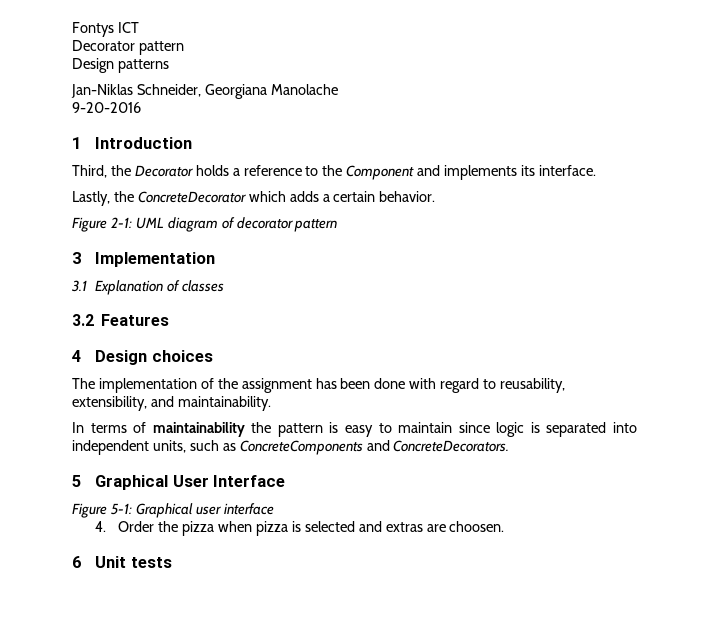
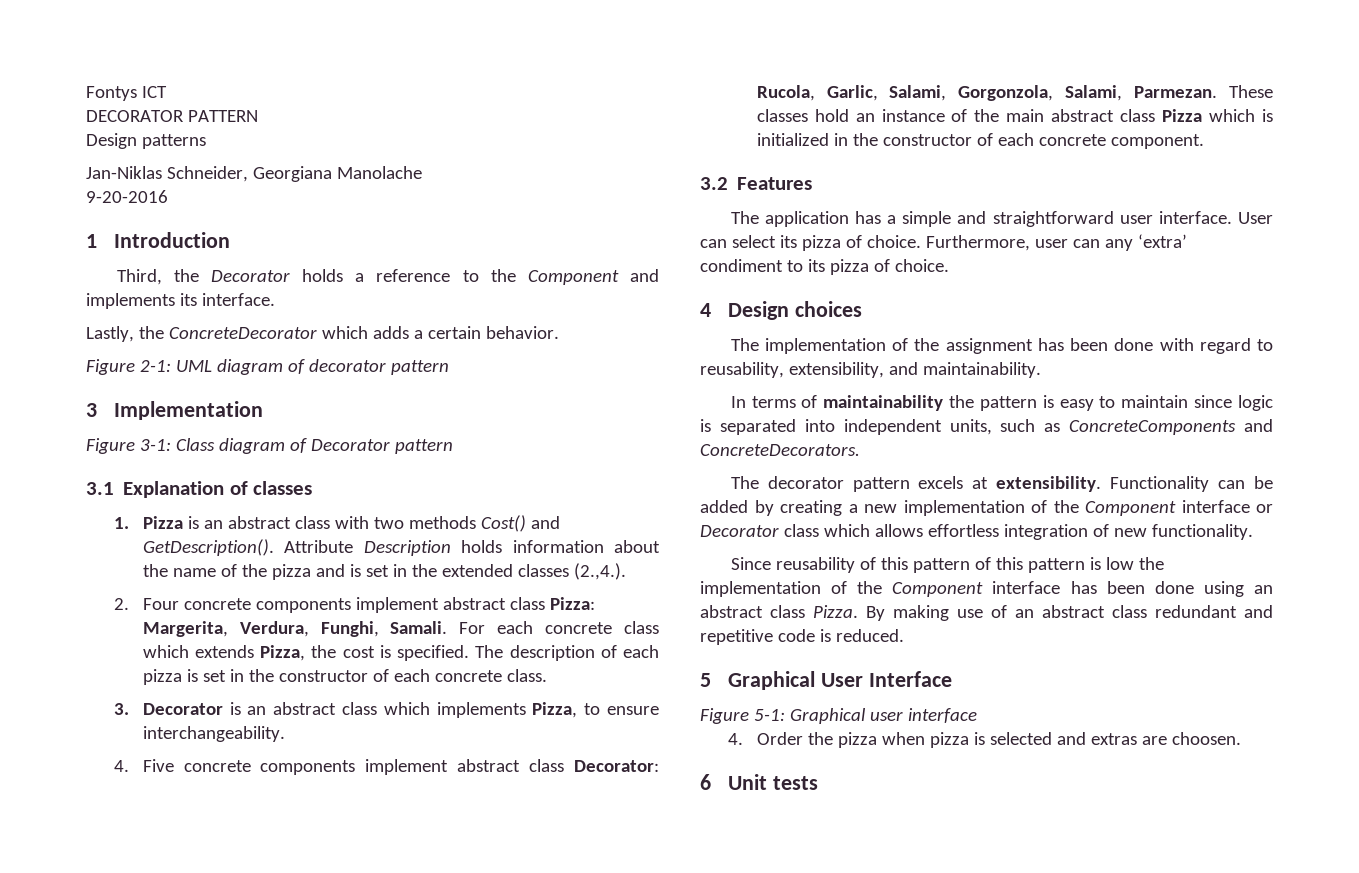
[72,40,184,55] Decorator pattern -> [86,110,258,122] DECORATOR PATTERN
[71,280,224,295] [72,314,170,326] 3.1 Explanation of classes // 3.2 Features -> [86,438,453,454] [86,481,313,498] [114,515,560,532] [142,539,660,556] [142,563,626,580] [114,597,595,613] [142,621,660,637] [142,645,659,661] [142,669,547,685] [114,702,659,718] [142,726,285,742] [114,759,659,775] [756,85,1273,101] [756,109,1273,122] [756,133,1204,149] [700,177,813,190] [730,211,1273,227] [700,234,1187,251] [700,259,949,275] Figure 3-1: Class diagram of Decorator pattern // 3.1 Explanation of classes // 1. Pizza is an abstract class with two methods Cost() and GetDescription(). Attribute Description holds information about the name of the pizza and is set in the extended classes (2.,4.). // 2. Four concrete components implement abstract class Pizza: Margerita, Verdura, Funghi, Samali. For each concrete class which extends Pizza, the cost is specified. The description of each pizza is set in the constructor of each concrete class. // 3. Decorator is an abstract class which implements Pizza, to ensure interchangeability. // 4. Five concrete components implement abstract class Decorator: Rucola, Garlic, Salami, Gorgonzola, Salami, Parmezan. These classes hold an instance of the main abstract class Pizza which is initialized in the constructor of each concrete component. // 3.2 Features // The application has a simple and straightforward user interface. User can select its pizza of choice. Furthermore, user can any ‘extra’ condiment to its pizza of choice.
(510, 446) none -> [730,476,1273,492] [700,500,1273,516] [700,524,1253,540] [730,557,1164,573] [700,581,1273,597] [700,605,1273,621] [700,629,904,645] // The decorator pattern excels at extensibility. Functionality can be added by creating a new implementation of the Component interface or Decorator class which allows effortless integration of new functionality. // Since reusability of this pattern of this pattern is low the implementation of the Component interface has been done using an abstract class Pizza. By making use of an abstract class redundant and repetitive code is reduced.

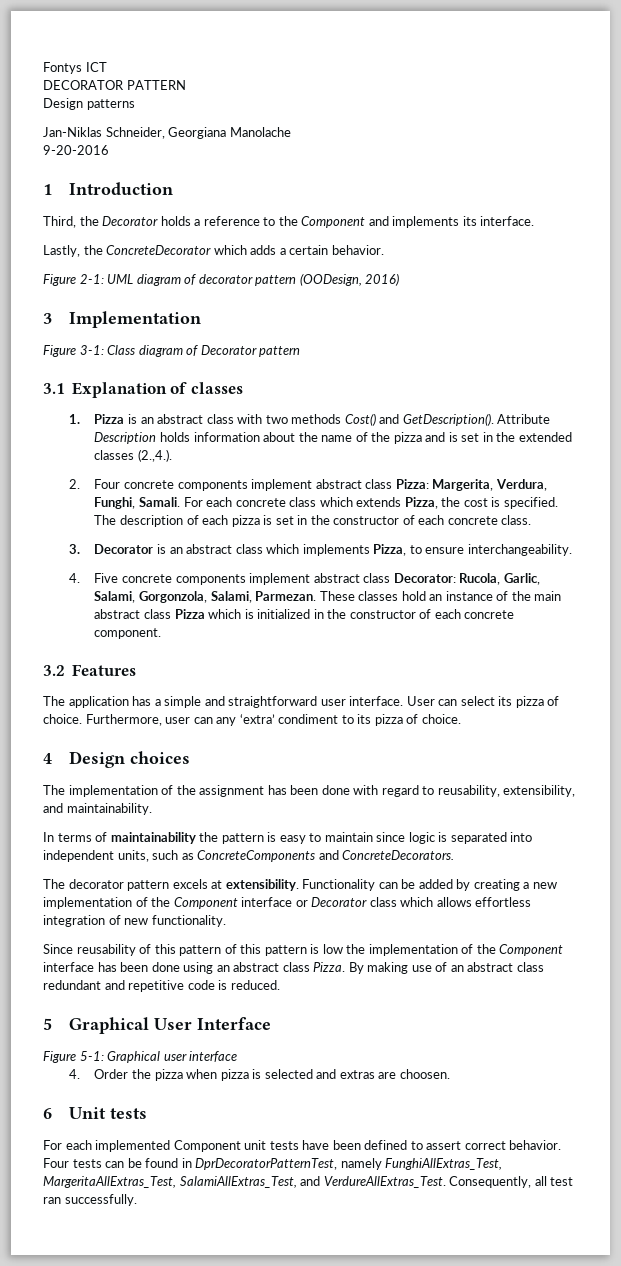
(449, 367) none -> [299,273,400,286] (OODesign, 2016)
(819, 783) none -> [43,1140,562,1152] [43,1158,503,1170] [43,1176,574,1188] [43,1194,137,1206] // For each implemented Component unit tests have been defined to assert correct behavior. Four tests can be found in DprDecoratorPatternTest, namely FunghiAllExtras_Test, MargeritaAllExtras_Test, SalamiAllExtras_Test, and VerdureAllExtras_Test. Consequently, all test ran successfully.

